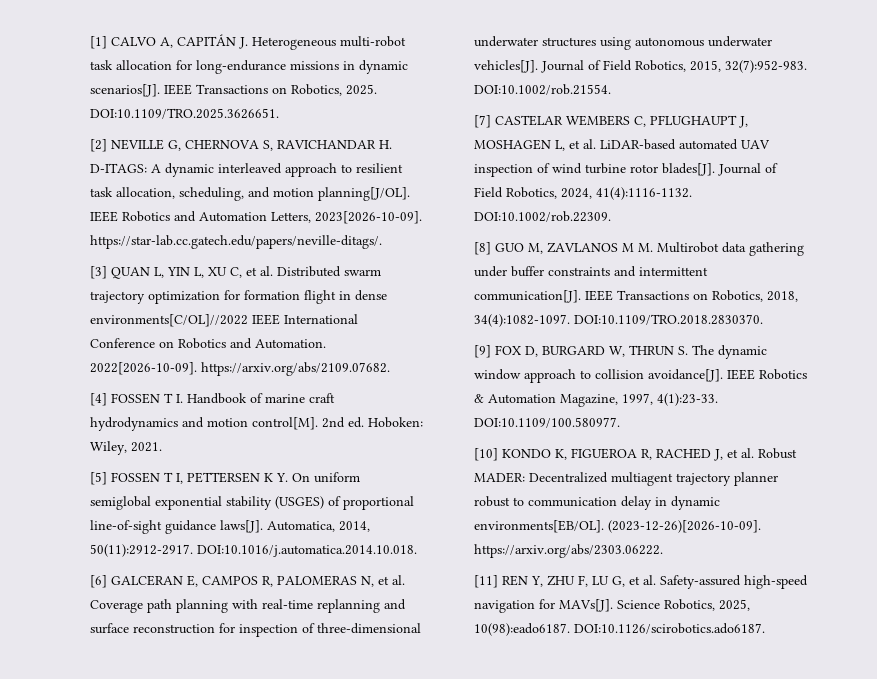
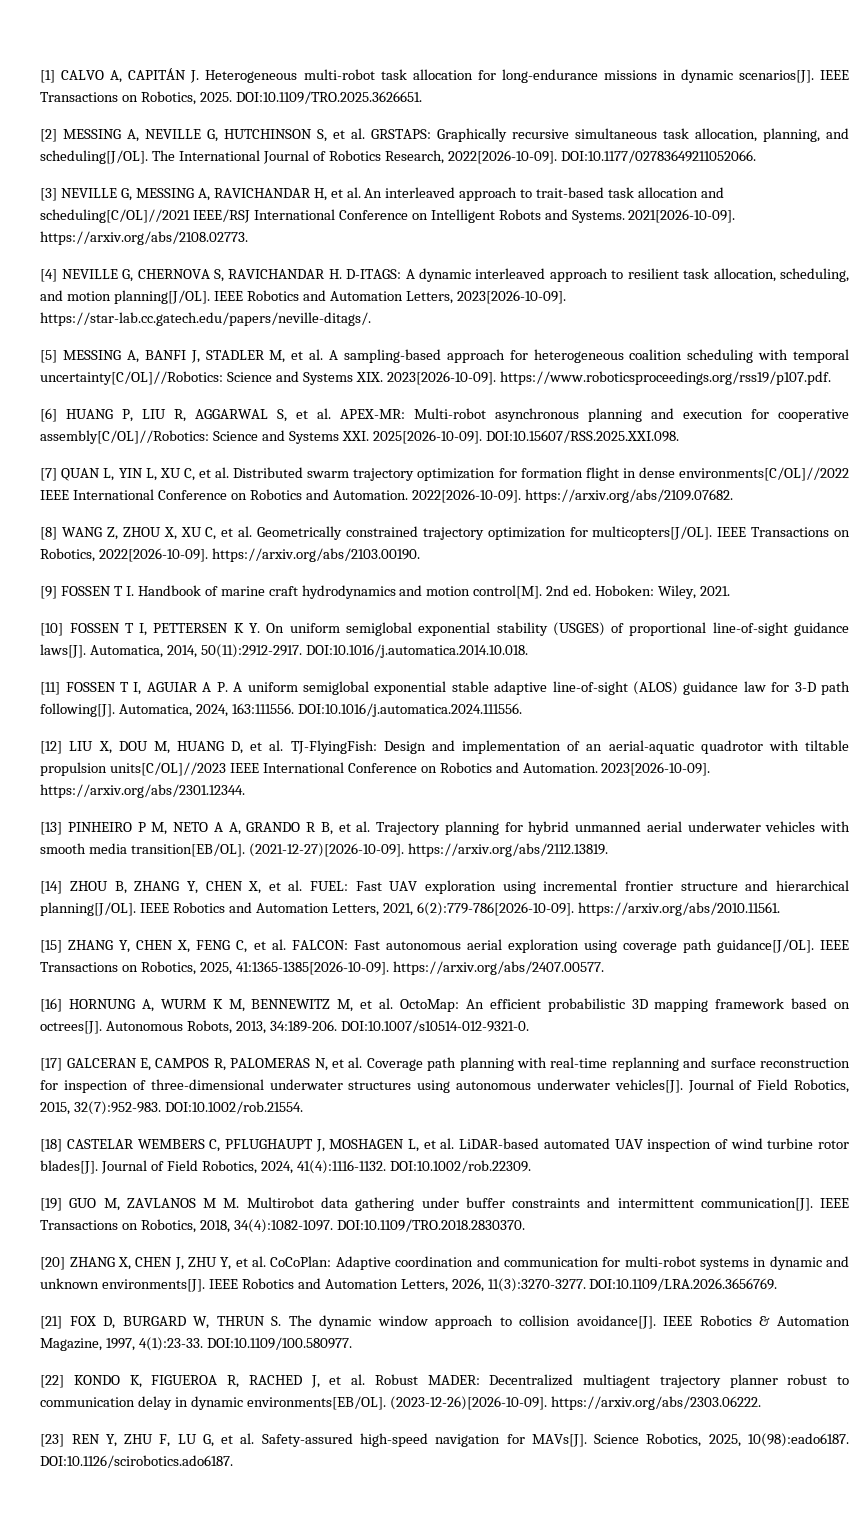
(107, 145) none -> [63,128,850,142] [40,150,756,164] [40,187,724,201] [40,209,736,223] [40,231,249,245] [40,269,58,282] MESSING A, NEVILLE G, HUTCHINSON S, et al. GRSTAPS: Graphically recursive simultaneous task allocation, planning, and scheduling[J/OL]. The International Journal of Robotics Research, 2022[2026-10-09]. DOI:10.1177/02783649211052066. // [3] NEVILLE G, MESSING A, RAVICHANDAR H, et al. An interleaved approach to trait-based task allocation and scheduling[C/OL]//2021 IEEE/RSJ International Conference on Intelligent Robots and Systems. 2021[2026-10-09]. https://arxiv.org/abs/2108.02773. // [4]
[89,266,107,279] [3] -> [40,349,849,363] [40,371,831,385] [40,408,850,422] [40,430,679,444] [40,468,58,481] [5] MESSING A, BANFI J, STADLER M, et al. A sampling-based approach for heterogeneous coalition scheduling with temporal uncertainty[C/OL]//Robotics: Science and Systems XIX. 2023[2026-10-09]. https://www.roboticsproceedings.org/rss19/p107.pdf. // [6] HUANG P, LIU R, AGGARWAL S, et al. APEX-MR: Multi-robot asynchronous planning and execution for cooperative assembly[C/OL]//Robotics: Science and Systems XXI. 2025[2026-10-09]. DOI:10.15607/RSS.2025.XXI.098. // [7]
[89,393,107,406] [4] -> [40,526,851,540] [40,548,421,562] [40,586,58,599] [8] WANG Z, ZHOU X, XU C, et al. Geometrically constrained trajectory optimization for multicopters[J/OL]. IEEE Transactions on Robotics, 2022[2026-10-09]. https://arxiv.org/abs/2103.00190. // [9]
[89,472,107,485] [5] -> [40,623,64,636] [10]
[89,575,107,588] [6] -> [40,681,851,695] [40,703,522,717] [40,740,850,754] [40,762,711,776] [40,784,246,798] [40,821,850,835] [40,843,608,857] [40,880,850,894] [40,902,780,916] [40,939,850,953] [40,961,604,975] [40,998,850,1012] [40,1020,529,1034] [40,1058,63,1071] [11] FOSSEN T I, AGUIAR A P. A uniform semiglobal exponential stable adaptive line-of-sight (ALOS) guidance law for 3-D path following[J]. Automatica, 2024, 163:111556. DOI:10.1016/j.automatica.2024.111556. // [12] LIU X, DOU M, HUANG D, et al. TJ-FlyingFish: Design and implementation of an aerial-aquatic quadrotor with tiltable propulsion units[C/OL]//2023 IEEE International Conference on Robotics and Automation. 2023[2026-10-09]. https://arxiv.org/abs/2301.12344. // [13] PINHEIRO P M, NETO A A, GRANDO R B, et al. Trajectory planning for hybrid unmanned aerial underwater vehicles with smooth media transition[EB/OL]. (2021-12-27)[2026-10-09]. https://arxiv.org/abs/2112.13819. // [14] ZHOU B, ZHANG Y, CHEN X, et al. FUEL: Fast UAV exploration using incremental frontier structure and hierarchical planning[J/OL]. IEEE Robotics and Automation Letters, 2021, 6(2):779-786[2026-10-09]. https://arxiv.org/abs/2010.11561. // [15] ZHANG Y, CHEN X, FENG C, et al. FALCON: Fast autonomous aerial exploration using coverage path guidance[J/OL]. IEEE Transactions on Robotics, 2025, 41:1365-1385[2026-10-09]. https://arxiv.org/abs/2407.00577. // [16] HORNUNG A, WURM K M, BENNEWITZ M, et al. OctoMap: An efficient probabilistic 3D mapping framework based on octrees[J]. Autonomous Robots, 2013, 34:189-206. DOI:10.1007/s10514-012-9321-0. // [17]
[473,115,491,128] [7] -> [40,1139,63,1152] [18]
[473,242,491,255] [8] -> [40,1198,63,1211] [19]
[473,345,491,358] [9] -> [40,1256,850,1270] [40,1278,778,1292] [40,1316,63,1329] [20] ZHANG X, CHEN J, ZHU Y, et al. CoCoPlan: Adaptive coordination and communication for multi-robot systems in dynamic and unknown environments[J]. IEEE Robotics and Automation Letters, 2026, 11(3):3270-3277. DOI:10.1109/LRA.2026.3656769. // [21]
[473,448,498,461] [10] -> [40,1375,65,1388] [22]
[473,575,498,588] [11] -> [40,1434,65,1447] [23]

